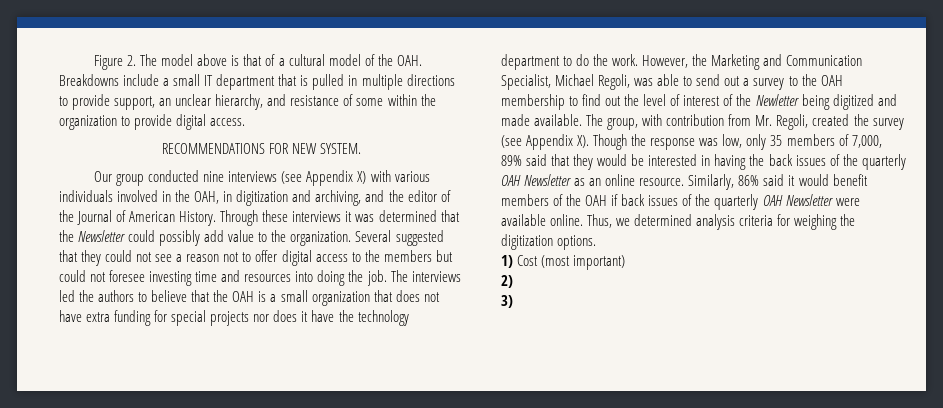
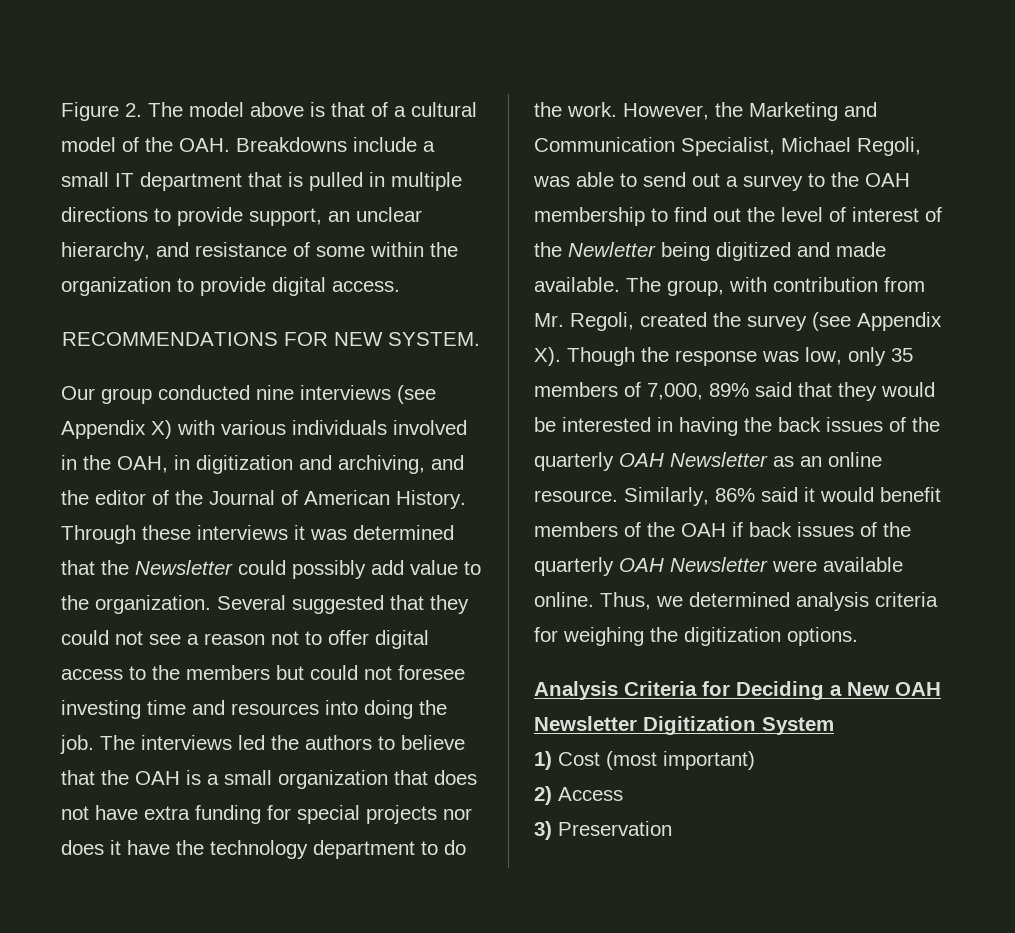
(597, 242) none -> [534,681,941,700] [534,716,834,735] // Analysis Criteria for Deciding a New OAH Newsletter Digitization System
(513, 281) none -> [558,787,623,801] Access
(513, 301) none -> [558,821,672,836] Preservation

